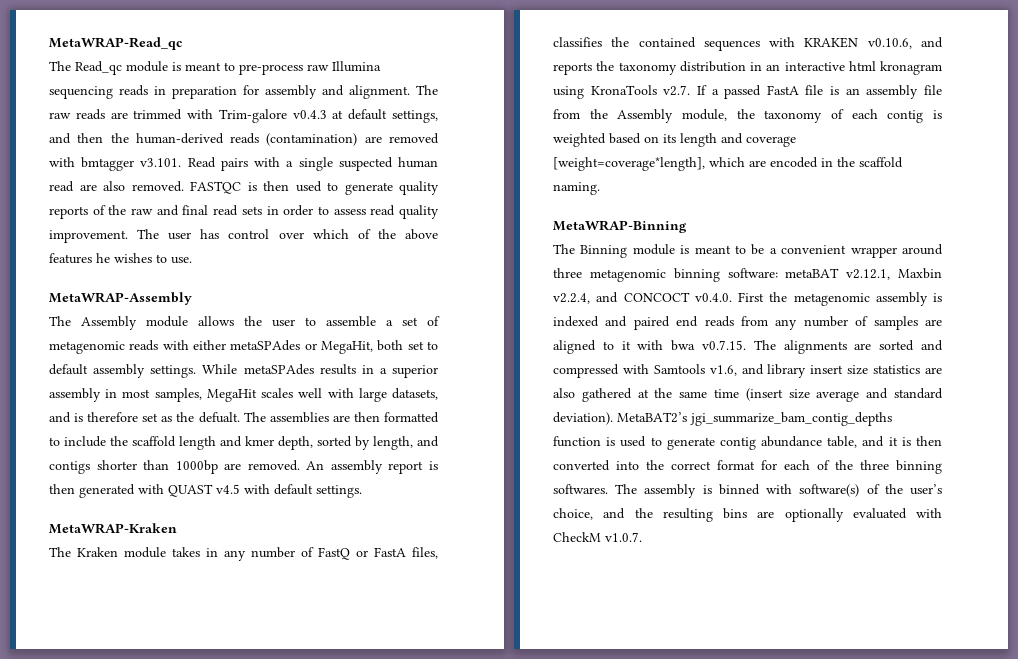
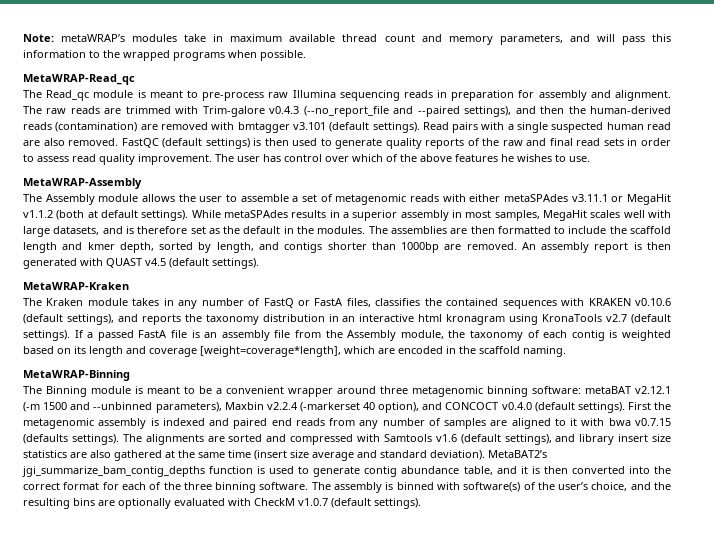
(49, 43) none -> [23,34,672,45] [23,50,306,61] Note: metaWRAP’s modules take in maximum available thread count and memory parameters, and will pass this information to the wrapped programs when possible. //
[332,109,438,123] at default settings, -> [303,106,512,117] (--no_report_file and --paired settings),
[140,158,182,167] v3.101. -> [292,122,420,133] v3.101 (default settings).
[190,181,241,194] FASTQC -> [121,138,250,149] FastQC (default settings)
[304,340,438,354] [49,364,197,378] or MegaHit, both set to default assembly settings. -> [571,194,671,205] [23,210,189,221] v3.11.1 or MegaHit v1.1.2 (both at default settings).
[198,412,240,423] defualt. -> [243,226,366,234] default in the modules.
[244,484,362,498] with default settings. -> [169,258,259,269] (default settings).
[867,38,912,49] v0.10.6, -> [635,298,672,306] [23,314,114,325] v0.10.6 (default settings),
[663,85,691,96] v2.7. -> [606,314,671,324] [23,330,70,341] v2.7 (default settings).
[846,268,942,280] [553,292,732,304] v2.12.1, Maxbin v2.2.4, and CONCOCT v0.4.0. -> [635,386,671,394] [23,402,625,413] v2.12.1 (-m 1500 and --unbinned parameters), Maxbin v2.2.4 (-markerset 40 option), and CONCOCT v0.4.0 (default settings).
[702,340,746,350] v0.7.15. -> [635,418,671,426] [23,434,119,445] v0.7.15 (defaults settings).
[709,365,737,376] v1.6, -> [435,434,552,445] v1.6 (default settings),
[553,484,608,494] softwares. -> [259,482,309,490] software.
[605,532,642,542] v1.0.7. -> [298,498,421,509] v1.0.7 (default settings).

